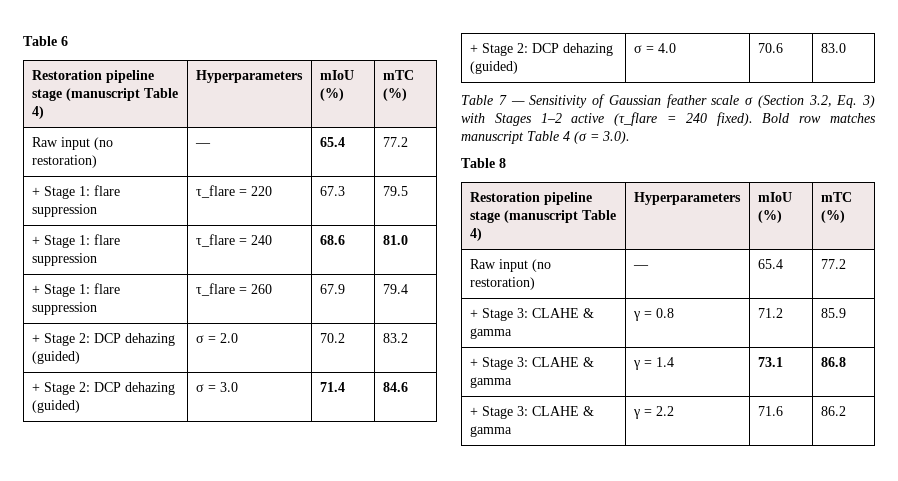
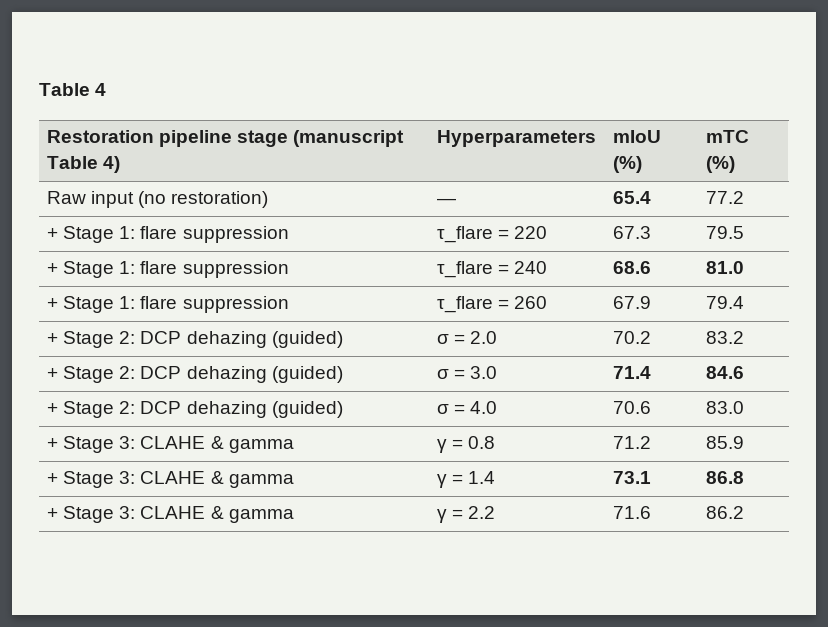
[23,36,68,46] Table 6 -> [39,83,107,96] Table 4
[461,94,875,108] [461,112,876,126] [461,131,630,144] [461,158,506,168] [469,192,592,205] [469,210,616,223] [469,228,482,241] [633,192,741,205] [757,192,792,202] [757,210,782,223] [820,192,852,202] [820,210,845,223] [469,259,551,272] [469,277,535,290] [632,265,649,269] [757,259,783,269] [820,259,846,269] // Table 7 — Sensitivity of Gaussian feather scale σ (Section 3.2, Eq. 3) with Stages 1–2 active (τ_flare = 240 fixed). Bold row matches manuscript Table 4 (σ = 3.0). // Table 8 // Restoration pipeline stage (manuscript Table 4) | Hyperparameters | mIoU (%) | mTC (%) // Raw input (no restoration) | — | 65.4 | 77.2 -> (744, 407) none

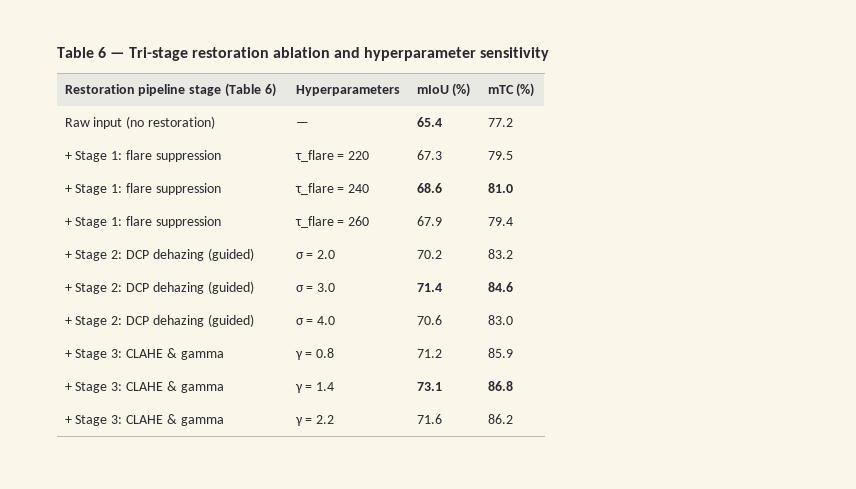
[39,83,107,96] Table 4 -> [57,47,550,61] Table 6 — Tri-stage restoration ablation and hyperparameter sensitivity
[293,130,405,147] [46,156,121,173] (manuscript Table 4) -> [225,83,276,97] (Table 6)

